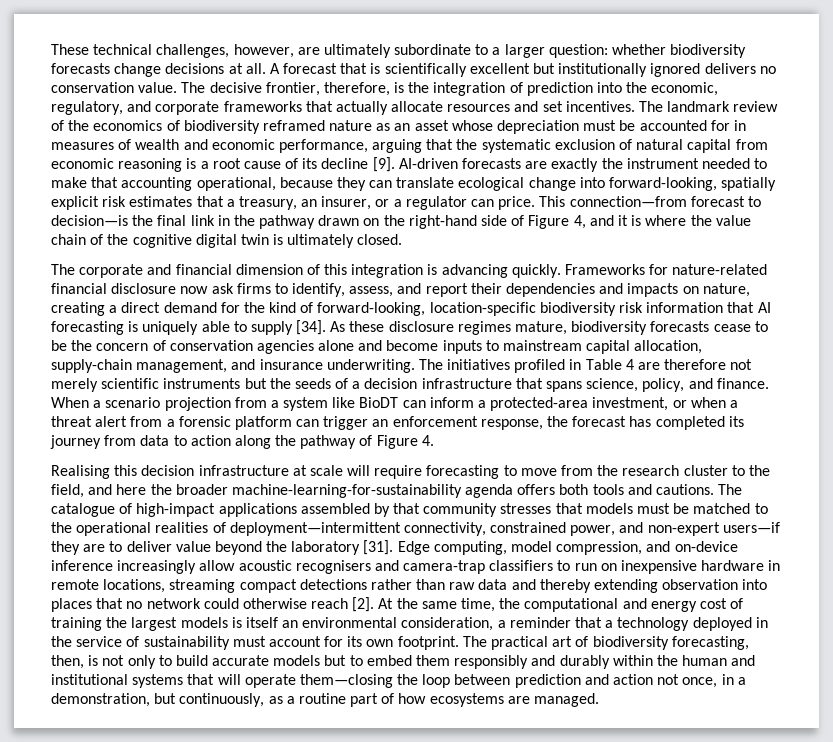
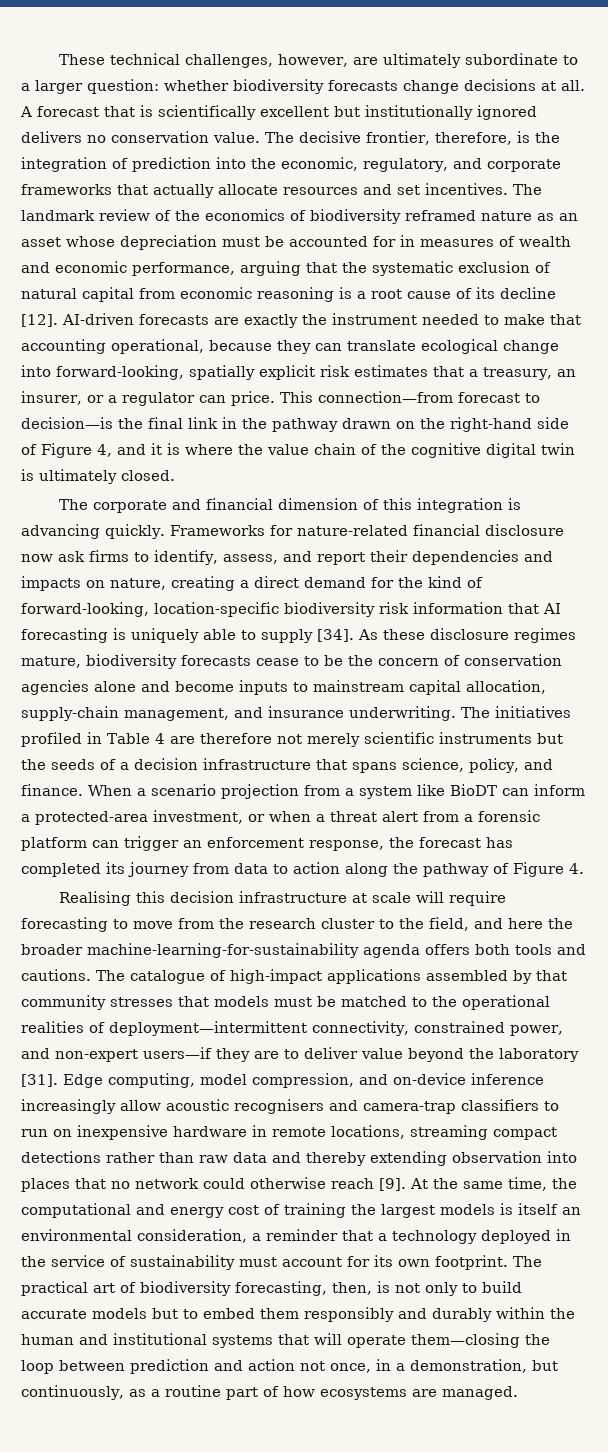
[372,157,395,172] [9]. -> [21,314,58,327] [12].
[352,597,375,612] [2]. -> [379,1178,406,1191] [9].

